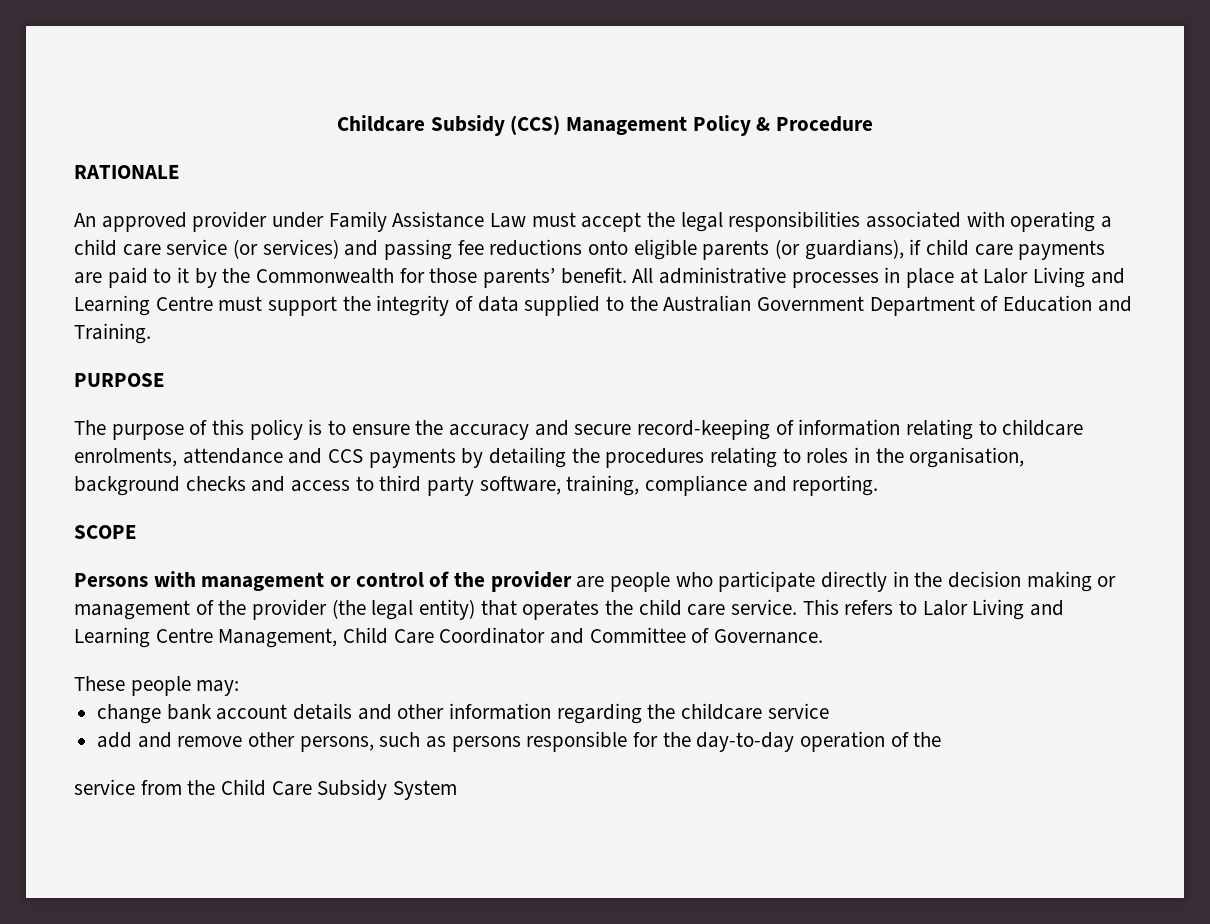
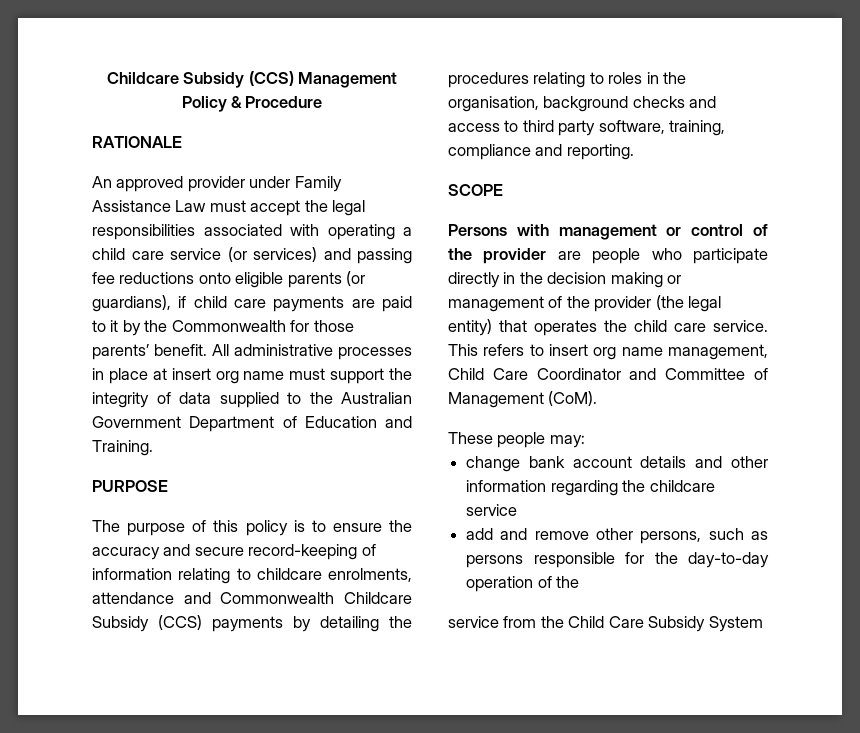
[983,267,1125,288] [74,295,213,316] Lalor Living and Learning Centre -> [171,368,285,384] insert org name
[328,449,364,463] CCS -> [220,592,412,604] [92,615,202,632] Commonwealth Childcare Subsidy (CCS)
[922,599,1065,620] [74,627,338,648] Lalor Living and Learning Centre Management, -> [549,344,768,360] insert org name management,
[714,629,824,644] Governance. -> [448,391,598,408] Management (CoM).

